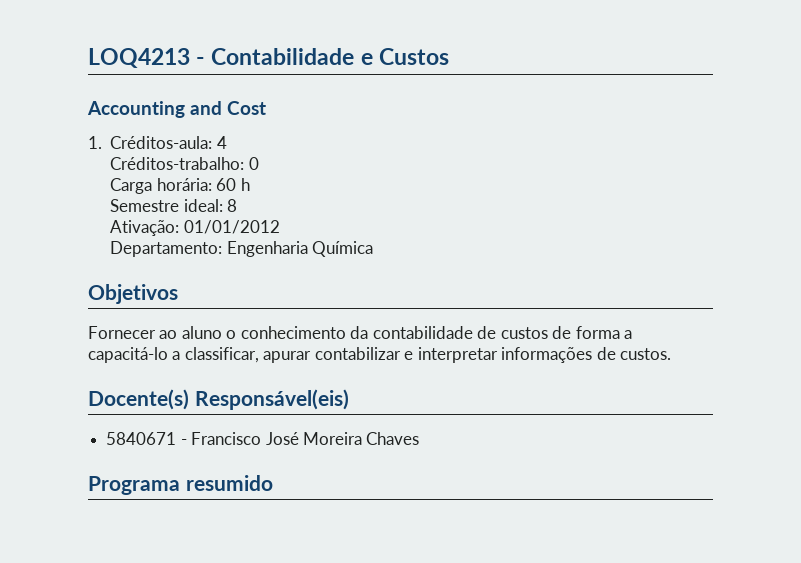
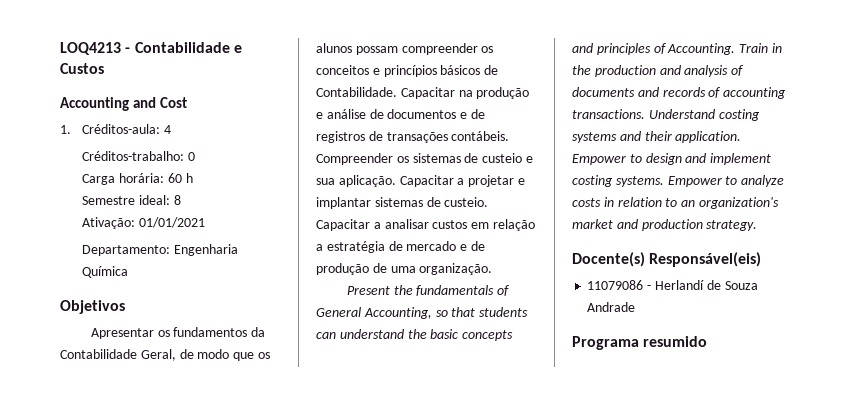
[183,220,280,234] 01/01/2012 -> [139,217,206,228] 01/01/2021
[88,326,633,339] [88,347,672,363] [88,389,349,410] [106,432,420,445] Fornecer ao aluno o conhecimento da contabilidade de custos de forma a capacitá-lo a classificar, apurar contabilizar e interpretar informações de custos. // Docente(s) Responsável(eis) // 5840671 - Francisco José Moreira Chaves -> [90,327,266,339] [60,349,270,361] [316,43,494,55] [316,65,499,77] [316,87,530,99] [316,109,485,119] [316,131,510,143] [316,153,533,165] [316,175,525,187] [316,197,489,209] [316,219,535,231] [316,241,485,253] [316,263,493,275] [346,285,510,296] [316,307,529,319] [316,329,514,341] [572,43,782,55] [572,65,744,77] [572,87,787,99] [572,109,760,121] [572,131,742,143] [572,153,772,165] [572,175,785,187] [572,197,779,209] [572,219,758,231] [572,252,762,267] [587,280,758,290] [587,302,636,312] Apresentar os fundamentos da Contabilidade Geral, de modo que os alunos possam compreender os conceitos e princípios básicos de Contabilidade. Capacitar na produção e análise de documentos e de registros de transações contábeis. Compreender os sistemas de custeio e sua aplicação. Capacitar a projetar e implantar sistemas de custeio. Capacitar a analisar custos em relação a estratégia de mercado e de produção de uma organização. // Present the fundamentals of General Accounting, so that students can understand the basic concepts and principles of Accounting. Train in the production and analysis of documents and records of accounting transactions. Understand costing systems and their application. Empower to design and implement costing systems. Empower to analyze costs in relation to an organization's market and production strategy. // Docente(s) Responsável(eis) // 11079086 - Herlandí de Souza Andrade

